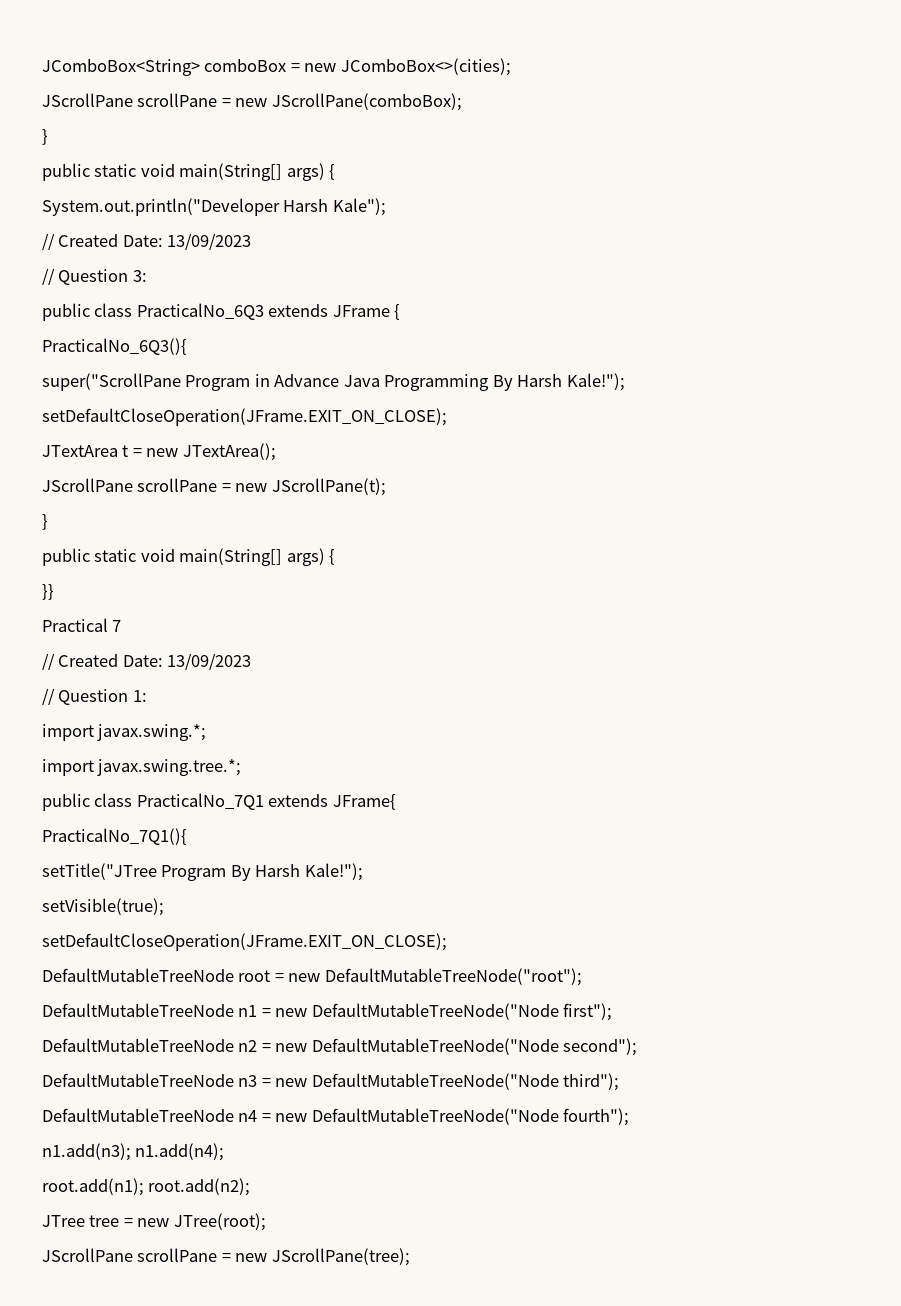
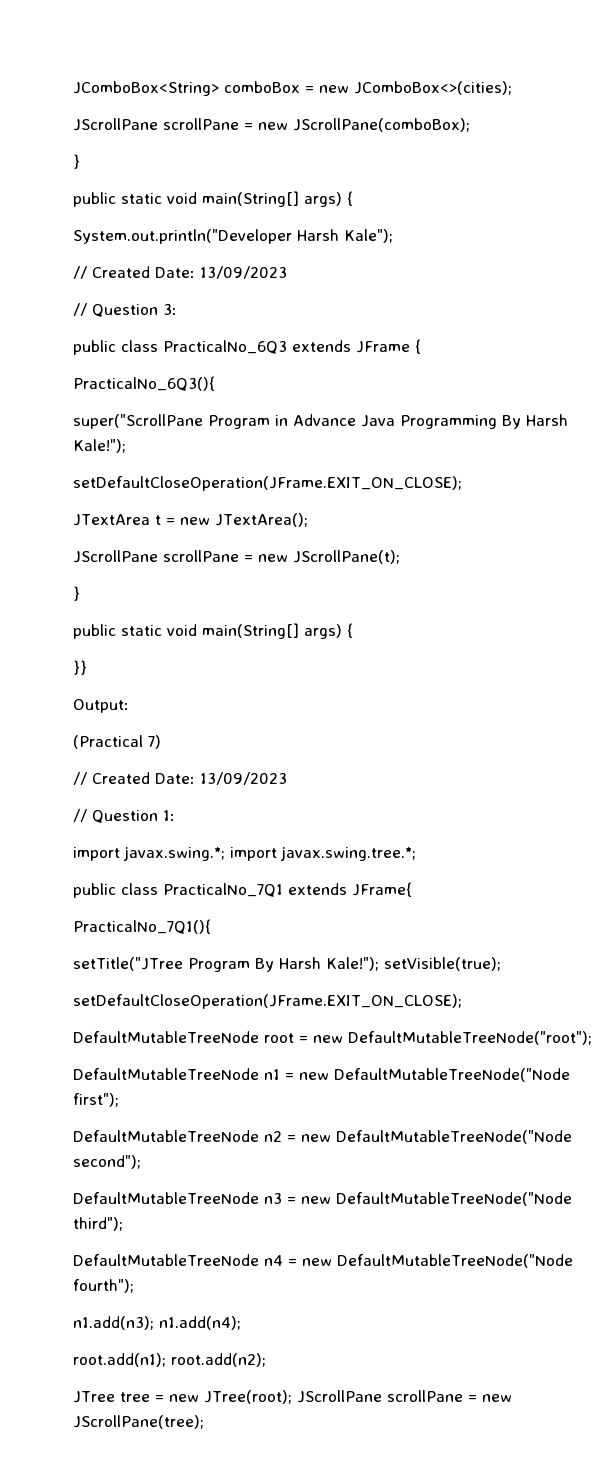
[42,618,122,632] Practical 7 -> [73,699,129,713] [73,735,161,749] Output: // (Practical 7)
(207, 732) // -> (225, 853) none
(363, 872) // -> (379, 964) none
(266, 1222) // -> (292, 1397) none

